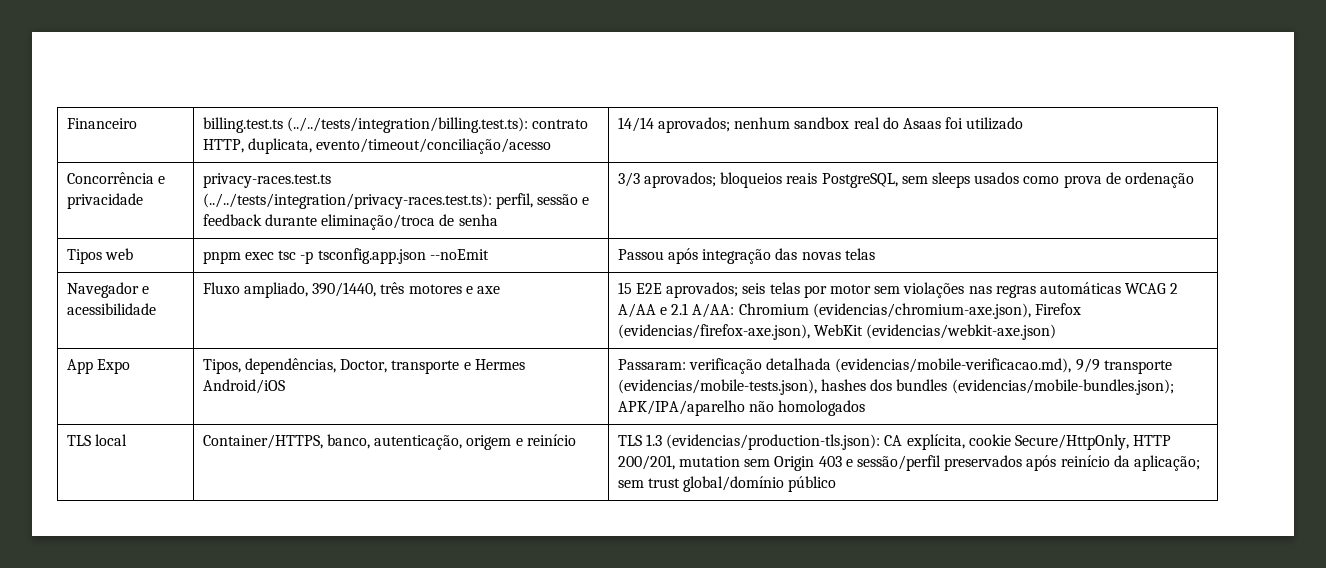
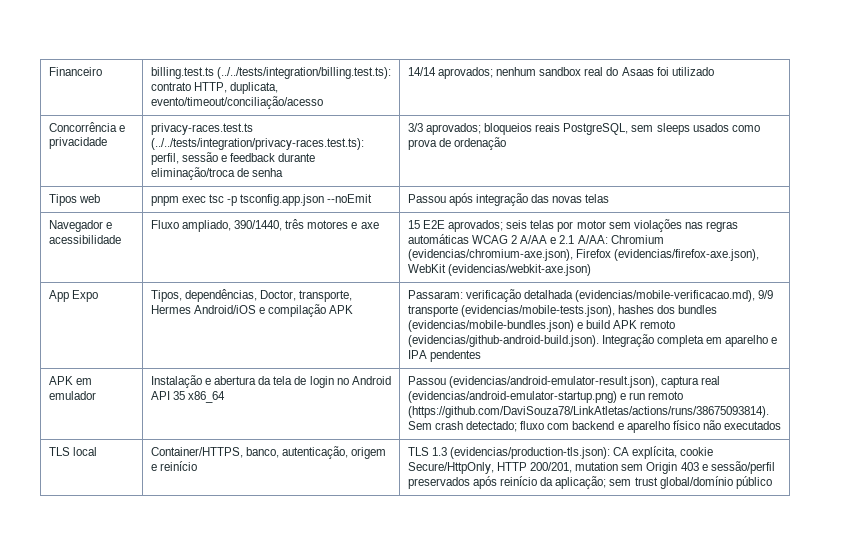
[391,360,471,374] transporte e -> [299,290,353,302] transporte,
(285, 386) none -> [259,304,354,317] e compilação APK
[951,379,1174,395] [617,400,866,416] (evidencias/mobile-bundles.json); APK/IPA/aparelho não homologados -> [407,320,676,332] [407,334,778,347] [407,350,481,362] [48,376,92,385] [48,391,96,400] [150,375,391,388] [150,391,226,403] [407,376,721,388] [407,391,684,403] [407,406,769,418] [407,420,781,433] (evidencias/mobile-bundles.json) e build APK remoto (evidencias/github-android-build.json). Integração completa em aparelho e IPA pendentes // APK em emulador | Instalação e abertura da tela de login no Android API 35 x86_64 | Passou (evidencias/android-emulator-result.json), captura real (evidencias/android-emulator-startup.png) e run remoto (https://github.com/DaviSouza78/LinkAtletas/actions/runs/38675093814). Sem crash detectado; fluxo com backend e aparelho físico não executados

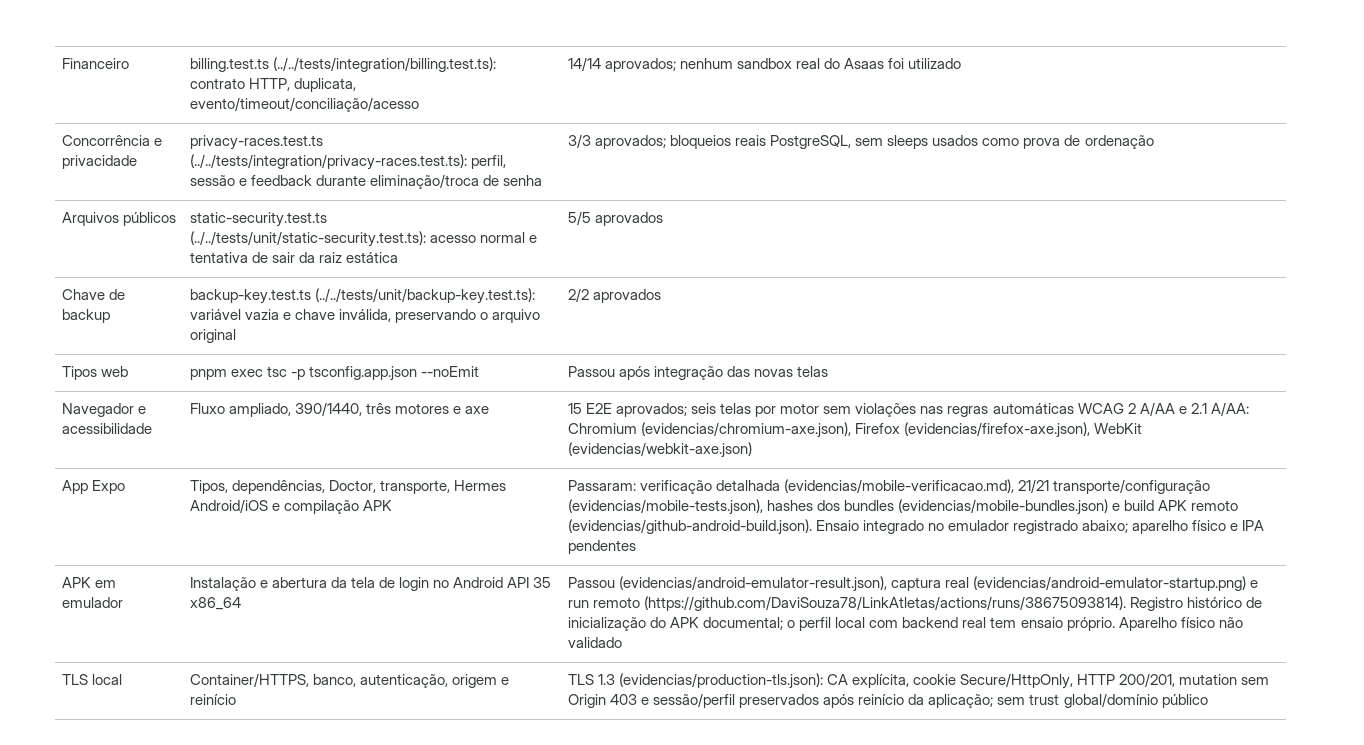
(507, 143) none -> [61,212,177,226] [189,212,327,227] [189,231,538,247] [189,252,399,263] [567,211,664,226] [61,289,126,300] [61,309,110,323] [189,288,536,304] [189,309,541,323] [189,329,236,343] [567,288,662,303] // Arquivos públicos | static-security.test.ts (../../tests/unit/static-security.test.ts): acesso normal e tentativa de sair da raiz estática | 5/5 aprovados // Chave de backup | backup-key.test.ts (../../tests/unit/backup-key.test.ts): variável vazia e chave inválida, preservando o arquivo original | 2/2 aprovados
[758,290,774,299] [407,305,458,317] 9/9 transporte -> [1018,479,1211,494] 21/21 transporte/configuração
[601,334,769,347] Integração completa em aparelho -> [816,520,1227,534] Ensaio integrado no emulador registrado abaixo; aparelho físico
[407,421,670,433] Sem crash detectado; fluxo com backend e aparelho -> [1130,597,1263,611] [567,617,1177,631] Registro histórico de inicialização do APK documental; o perfil local com backend real tem ensaio próprio. Aparelho
[723,421,781,430] executados -> [567,637,622,648] validado

